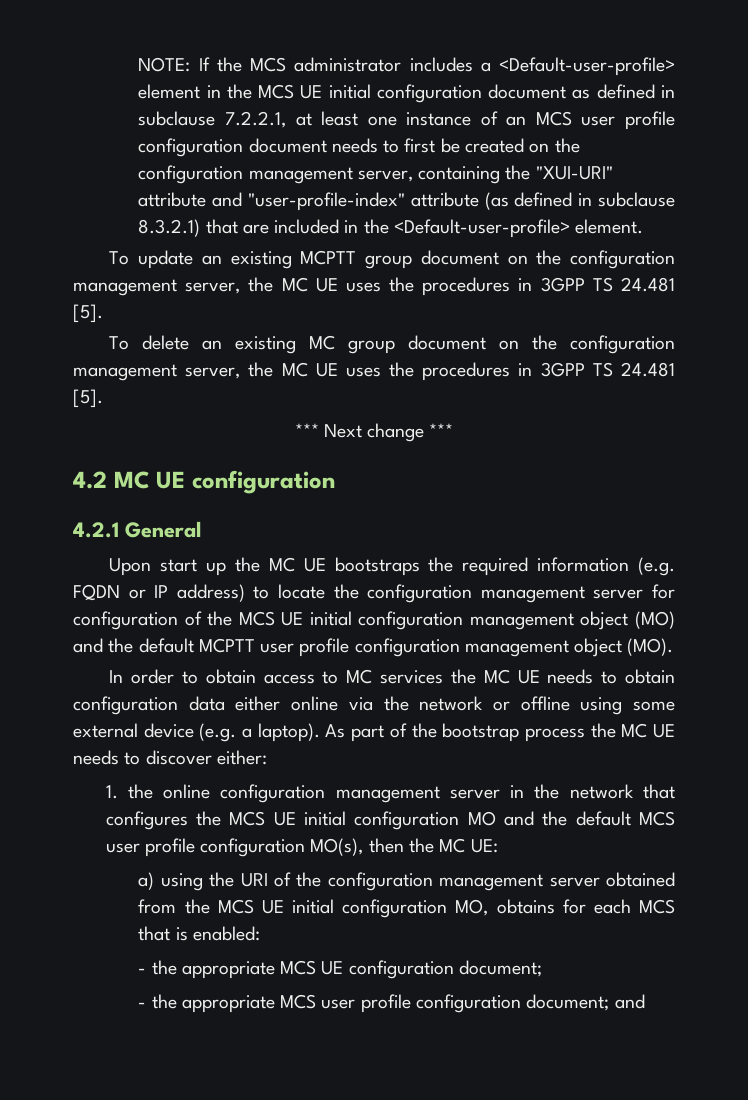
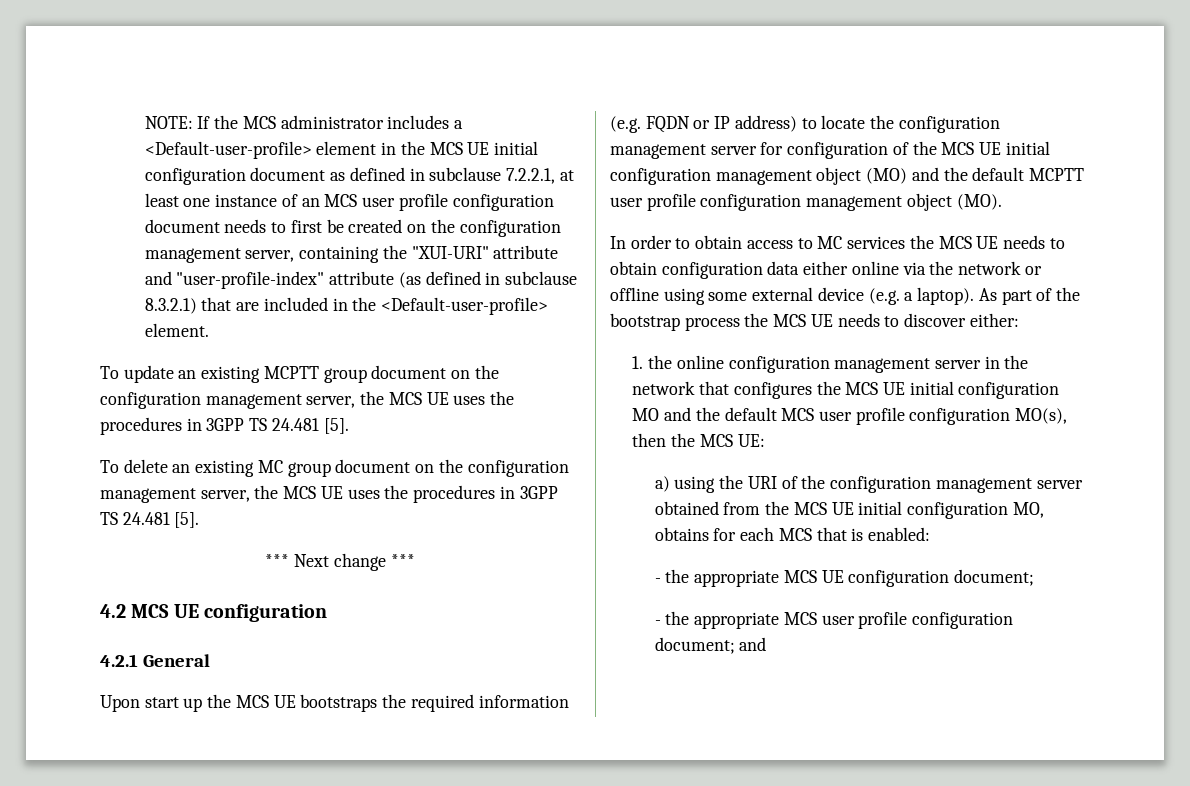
[281,277,308,292] MC -> [388,392,422,405] MCS
[281,362,308,377] MC -> [283,486,317,499] MCS
[113,471,150,489] MC -> [131,604,170,618] MCS
[268,557,295,572] MC -> [235,695,269,708] MCS
[483,669,510,684] MC -> [938,236,972,249] MCS
[621,723,648,738] MC -> [773,314,807,327] MCS
[439,838,466,853] MC -> [699,434,733,447] MCS

